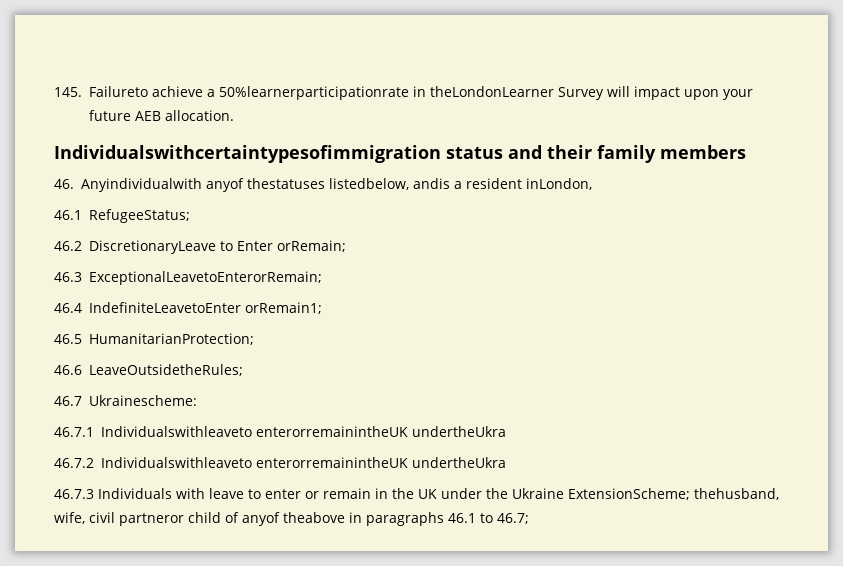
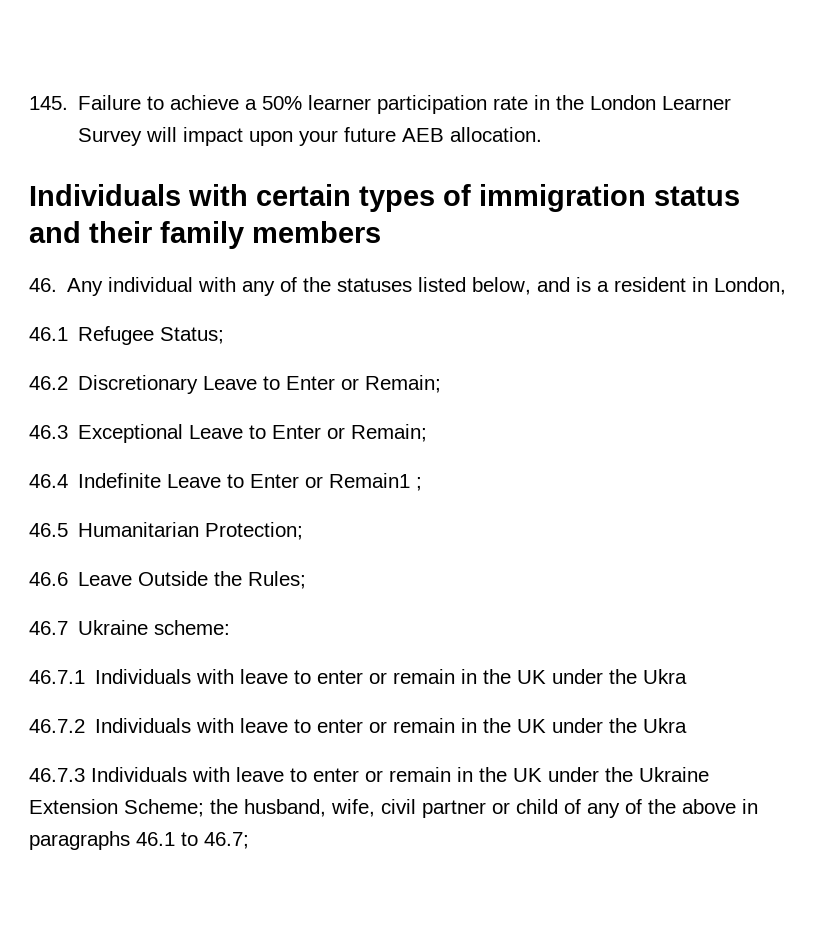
[89,86,554,100] Failureto achieve a 50%learnerparticipationrate in theLondonLearner -> [78,95,732,114] Failure to achieve a 50% learner participation rate in the London Learner
[54,145,441,163] Individualswithcertaintypesofimmigration -> [29,184,646,212] Individuals with certain types of immigration
[81,178,592,192] [54,209,190,223] Anyindividualwith anyof thestatuses listedbelow, andis a resident inLondon, // 46.1 RefugeeStatus; -> [67,277,787,296] [29,326,225,345] Any individual with any of the statuses listed below, and is a resident in London, // 46.1 Refugee Status;
[89,240,346,254] [54,271,322,285] [54,302,322,314] DiscretionaryLeave to Enter orRemain; // 46.3 ExceptionalLeavetoEnterorRemain; // 46.4 IndefiniteLeavetoEnter orRemain1; -> [78,375,442,394] [29,424,428,443] [29,473,423,491] Discretionary Leave to Enter or Remain; // 46.3 Exceptional Leave to Enter or Remain; // 46.4 Indefinite Leave to Enter or Remain1 ;
[89,333,254,345] HumanitarianProtection; -> [78,522,304,540] Humanitarian Protection;
[89,364,243,376] LeaveOutsidetheRules; -> [78,571,307,589] Leave Outside the Rules;
[89,395,197,406] Ukrainescheme: -> [78,620,231,635] Ukraine scheme:
[101,426,506,437] [54,457,506,468] Individualswithleaveto enterorremainintheUK undertheUkra // 46.7.2 Individualswithleaveto enterorremainintheUK undertheUkra -> [95,669,688,684] [29,718,688,733] Individuals with leave to enter or remain in the UK under the Ukra // 46.7.2 Individuals with leave to enter or remain in the UK under the Ukra
[568,488,779,500] [54,512,345,526] ExtensionScheme; thehusband, wife, civil partneror child of anyof theabove -> [29,799,736,818] Extension Scheme; the husband, wife, civil partner or child of any of the above

